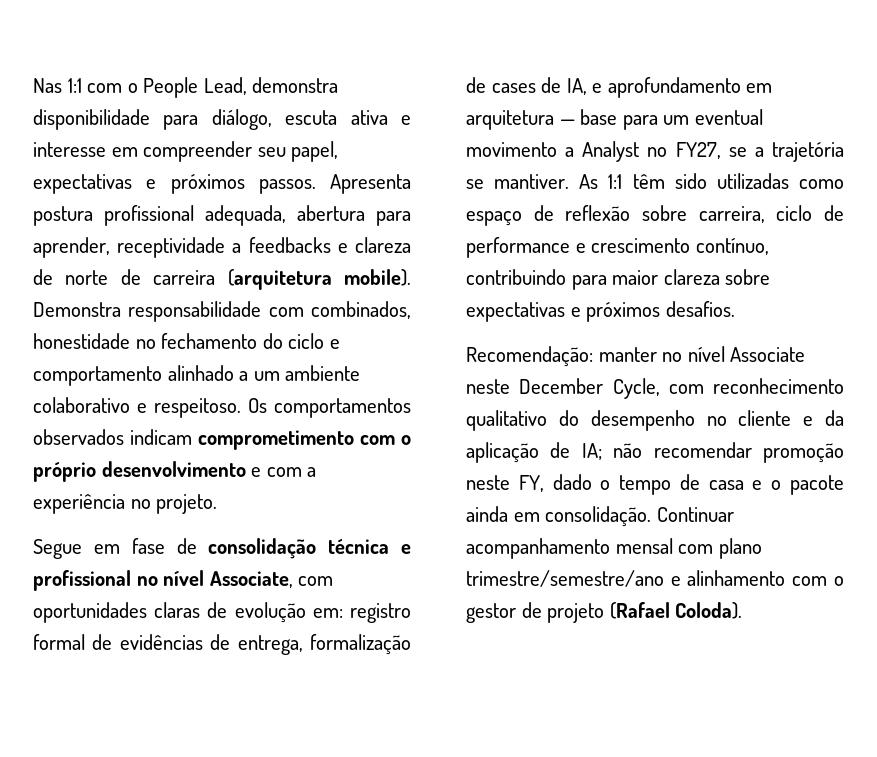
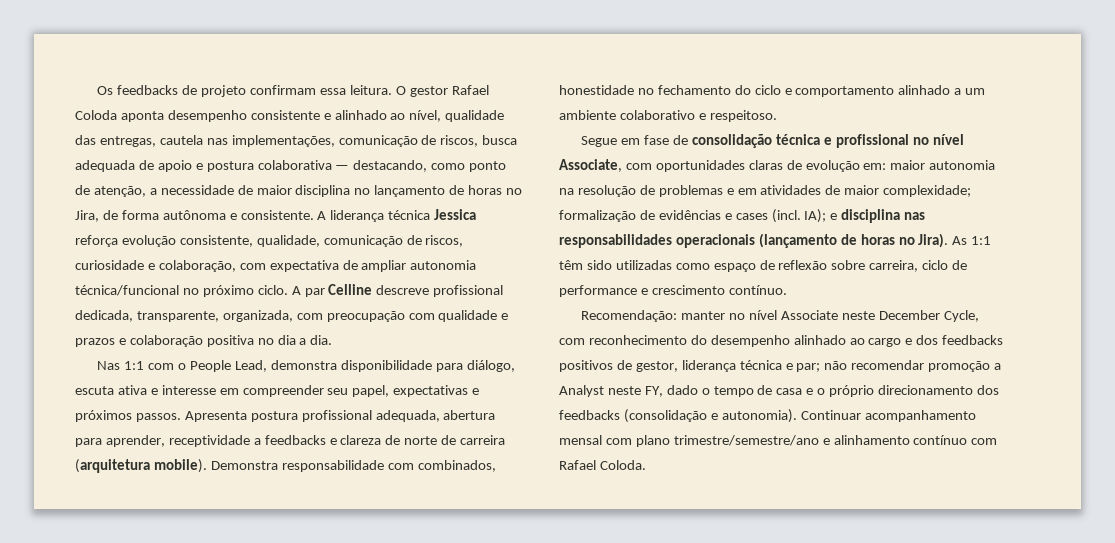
(33, 85) none -> [97,85,489,97] [75,110,505,122] [75,135,518,147] [75,160,507,172] [75,185,523,197] [75,209,477,222] [75,235,464,247] [75,260,477,272] [75,284,504,297] [75,310,509,322] [75,335,333,347] Os feedbacks de projeto confirmam essa leitura. O gestor Rafael Coloda aponta desempenho consistente e alinhado ao nível, qualidade das entregas, cautela nas implementações, comunicação de riscos, busca adequada de apoio e postura colaborativa — destacando, como ponto de atenção, a necessidade de maior disciplina no lançamento de horas no Jira, de forma autônoma e consistente. A liderança técnica Jessica reforça evolução consistente, qualidade, comunicação de riscos, curiosidade e colaboração, com expectativa de ampliar autonomia técnica/funcional no próximo ciclo. A par Celline descreve profissional dedicada, transparente, organizada, com preocupação com qualidade e prazos e colaboração positiva no dia a dia. //
[248,398,411,418] [33,429,411,450] [33,461,317,482] [33,494,218,514] Os comportamentos observados indicam comprometimento com o próprio desenvolvimento e com a experiência no projeto. -> (777, 116) none
[349,603,411,623] [33,634,411,655] [466,77,773,98] [466,109,763,130] [466,141,844,162] [466,174,570,189] registro formal de evidências de entrega, formalização de cases de IA, e aprofundamento em arquitetura — base para um eventual movimento a Analyst no FY27, se a trajetória se mantiver. -> [890,160,996,170] [559,185,972,197] [559,209,926,223] [559,233,949,248] maior autonomia na resolução de problemas e em atividades de maior complexidade; formalização de evidências e cases (incl. IA); e disciplina nas responsabilidades operacionais (lançamento de horas no Jira).
[695,238,769,255] [466,269,771,290] [466,301,735,322] contínuo, contribuindo para maior clareza sobre expectativas e próximos desafios. -> [728,285,787,295] contínuo.
[466,410,547,431] qualitativo -> (687, 340) none
[706,410,844,426] [466,442,602,463] no cliente e da aplicação de IA; -> [793,335,1004,347] [559,360,821,372] alinhado ao cargo e dos feedbacks positivos de gestor, liderança técnica e par;
(844, 453) none -> [994,363,1002,370] [559,385,604,397] a Analyst
[790,475,844,495] [466,506,652,527] pacote ainda em consolidação. -> [829,385,999,397] [559,409,797,423] próprio direcionamento dos feedbacks (consolidação e autonomia).
[792,576,844,586] [466,602,743,623] com o gestor de projeto (Rafael Coloda). -> [913,435,998,445] [559,460,646,470] contínuo com Rafael Coloda.

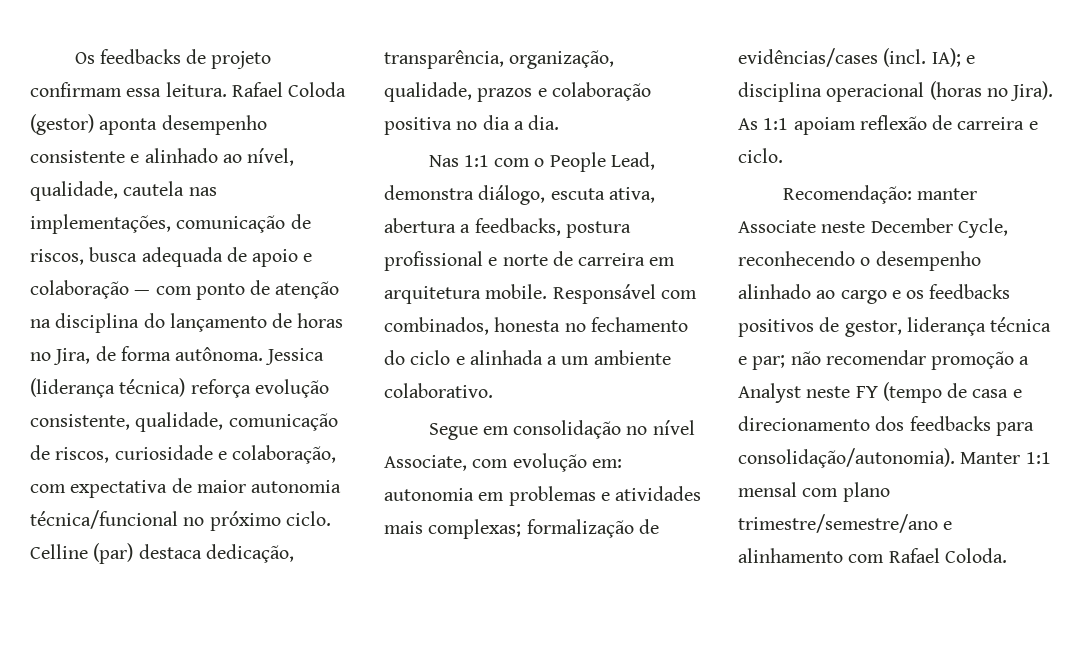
[395,86,448,97] O gestor -> (227, 89) none
(117, 115) none -> [30,114,94,135] (gestor)
[445,110,505,122] [75,135,156,147] qualidade das entregas, -> [30,181,118,201] qualidade,
[206,160,507,172] [75,185,371,197] postura colaborativa — destacando, como ponto de atenção, a necessidade de maior disciplina no -> [30,280,340,300] [30,313,165,333] colaboração — com ponto de atenção na disciplina do
[162,209,477,222] autônoma e consistente. A liderança técnica Jessica -> [175,347,325,365] [30,378,186,398] autônoma. Jessica (liderança técnica)
[361,260,407,272] ampliar -> [196,480,246,493] maior
[291,284,504,297] [75,310,509,322] A par Celline descreve profissional dedicada, transparente, organizada, com preocupação com qualidade e -> [30,543,294,564] [384,50,615,69] [384,82,472,102] Celline (par) destaca dedicação, transparência, organização, qualidade,
[340,360,515,372] [75,385,480,397] [75,410,496,422] [75,435,506,447] [75,459,384,473] disponibilidade para diálogo, escuta ativa e interesse em compreender seu papel, expectativas e próximos passos. Apresenta postura profissional adequada, abertura para aprender, receptividade a feedbacks e clareza de norte de carreira (arquitetura mobile). Demonstra responsabilidade -> [478,185,655,205] [384,218,631,238] [384,251,676,271] [384,284,656,304] diálogo, escuta ativa, abertura a feedbacks, postura profissional e norte de carreira em arquitetura mobile. Responsável
[559,85,634,95] honestidade -> [494,317,561,332] honesta
[795,85,951,97] comportamento alinhado -> [469,350,543,365] alinhada
[619,110,777,122] colaborativo e respeitoso. -> [384,383,493,398] colaborativo.
[644,134,964,148] [559,159,996,172] [559,185,972,197] [559,209,926,223] [559,233,992,248] [559,260,968,272] [559,285,787,297] fase de consolidação técnica e profissional no nível Associate, com oportunidades claras de evolução em: maior autonomia na resolução de problemas e em atividades de maior complexidade; formalização de evidências e cases (incl. IA); e disciplina nas responsabilidades operacionais (lançamento de horas no Jira). As 1:1 têm sido utilizadas como espaço de reflexão sobre carreira, ciclo de performance e crescimento contínuo. -> [513,420,695,439] [384,453,622,472] [384,486,702,506] [384,519,659,539] [738,48,975,67] [738,81,1054,102] [738,115,1038,135] [738,148,783,163] consolidação no nível Associate, com evolução em: autonomia em problemas e atividades mais complexas; formalização de evidências/cases (incl. IA); e disciplina operacional (horas no Jira). As 1:1 apoiam reflexão de carreira e ciclo.
[729,310,778,320] no nível -> (977, 194) none
[559,335,707,345] com reconhecimento do -> [738,251,871,266] reconhecendo o
[916,335,939,345] dos -> [906,290,925,299] os
[644,385,754,397] FY, dado o tempo -> [855,382,942,403] FY (tempo
[817,385,875,397] o próprio -> (1022, 393) none
[623,409,976,423] (consolidação e autonomia). Continuar acompanhamento -> [995,422,1034,436] [738,448,1051,468] para consolidação/autonomia). Manter 1:1
[913,435,968,445] contínuo -> (843, 555) none

